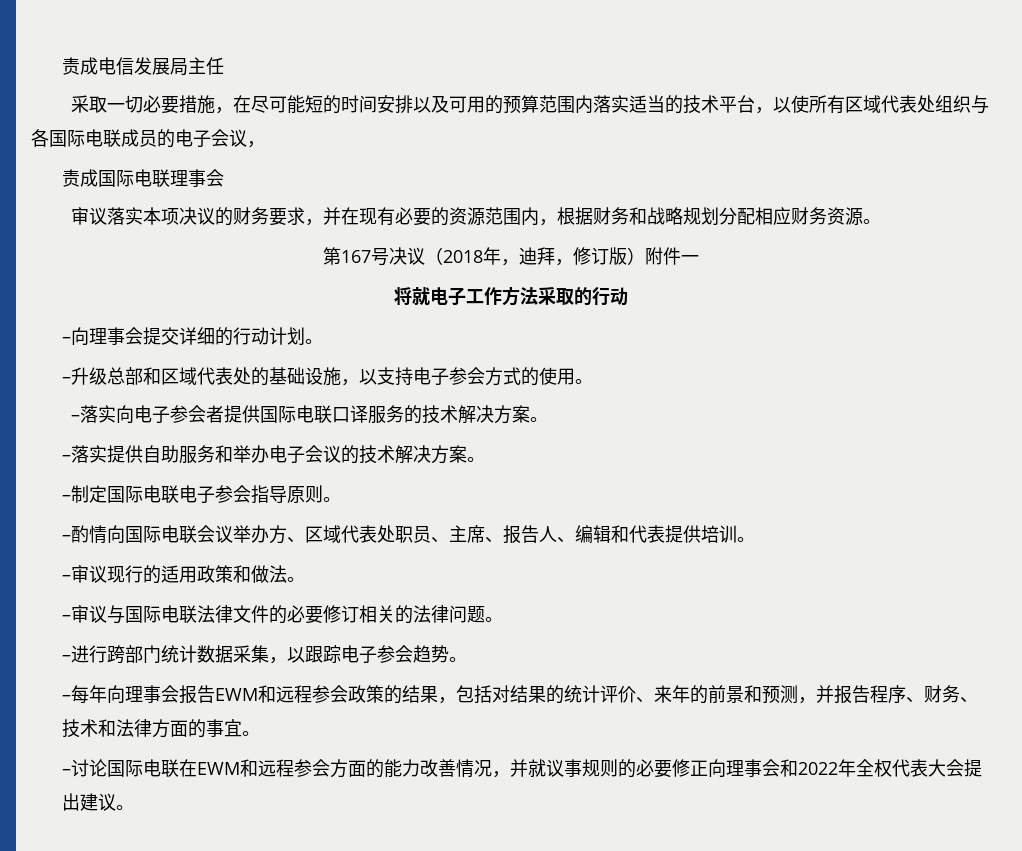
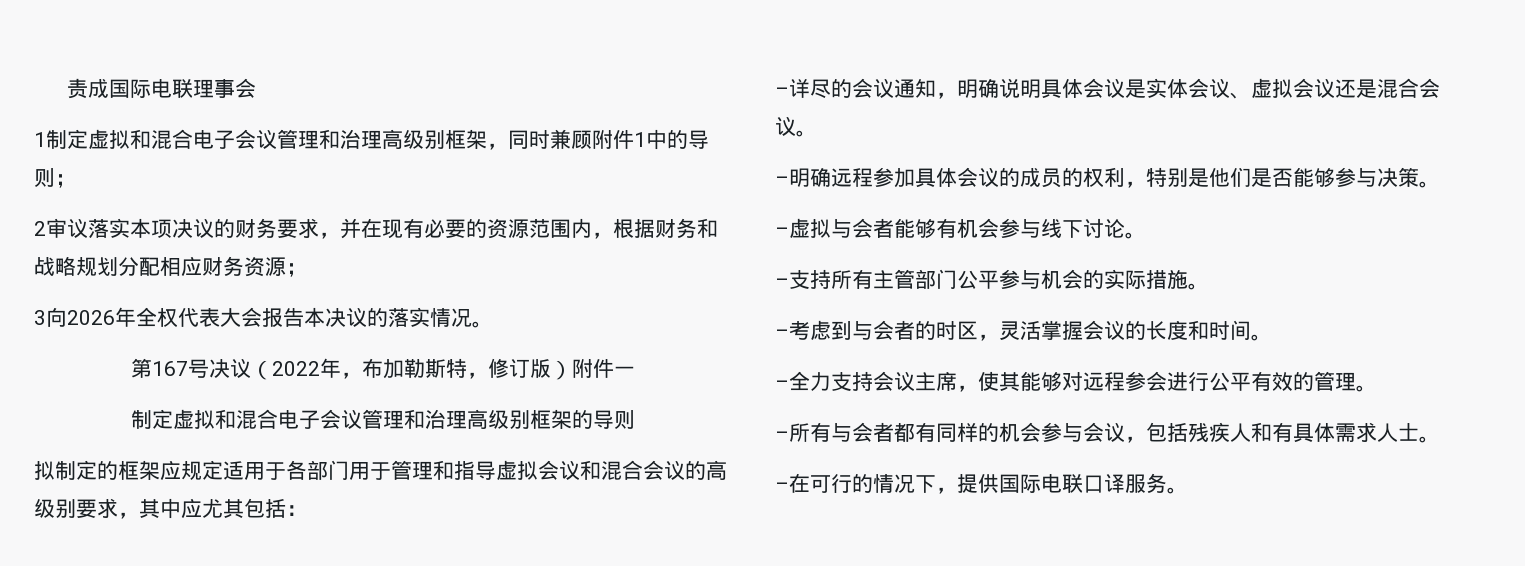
[62,57,225,76] [70,95,989,114] [31,129,265,148] [62,169,225,187] 责成电信发展局主任 // 采取一切必要措施，在尽可能短的时间安排以及可用的预算范围内落实适当的技术平台，以使所有区域代表处组织与各国际电联成员的电子会议， // 责成国际电联理事会 // -> [67,78,257,99] [34,129,709,150] [34,168,76,188] [34,221,46,236] 责成国际电联理事会 // 1制定虚拟和混合电子会议管理和治理高级别框架，同时兼顾附件1中的导则； // 2
(863, 216) none -> [286,263,307,277] [34,307,472,328] ； // 3向2026年全权代表大会报告本决议的落实情况
[443,247,555,266] 2018年，迪拜 -> [272,358,467,379] 2022年，布加勒斯特
[394,286,628,306] [62,327,324,346] [62,367,594,386] [70,405,224,424] 将就电子工作方法采取的行动 // –向理事会提交详细的行动计划。 // –升级总部和区域代表处的基础设施，以支持电子参会方式的使用。 // –落实向电子参会者 -> [131,409,635,429] [34,460,727,480] [34,498,307,519] [775,78,1440,99] [775,117,817,137] [775,167,1440,188] [775,218,1146,239] [775,269,1209,290] [775,320,1272,341] [775,371,1377,392] [775,422,1440,443] [775,473,957,494] 制定虚拟和混合电子会议管理和治理高级别框架的导则 // 拟制定的框架应规定适用于各部门用于管理和指导虚拟会议和混合会议的高级别要求，其中应尤其包括： // –详尽的会议通知，明确说明具体会议是实体会议、虚拟会议还是混合会议。 // –明确远程参加具体会议的成员的权利，特别是他们是否能够参与决策。 // –虚拟与会者能够有机会参与线下讨论。 // –支持所有主管部门公平参与机会的实际措施。 // –考虑到与会者的时区，灵活掌握会议的长度和时间。 // –全力支持会议主席，使其能够对远程参会进行公平有效的管理。 // –所有与会者都有同样的机会参与会议，包括残疾人和有具体需求人士。 // –在可行的情况下，
[403,405,548,424] [62,445,486,464] [62,485,342,504] [62,525,756,544] [62,565,306,584] [62,605,504,624] [62,645,468,664] [62,685,979,704] [62,719,261,738] [62,759,983,778] [62,793,117,811] 的技术解决方案。 // –落实提供自助服务和举办电子会议的技术解决方案。 // –制定国际电联电子参会指导原则。 // –酌情向国际电联会议举办方、区域代表处职员、主席、报告人、编辑和代表提供培训。 // –审议现行的适用政策和做法。 // –审议与国际电联法律文件的必要修订相关的法律问题。 // –进行跨部门统计数据采集，以跟踪电子参会趋势。 // –每年向理事会报告EWM和远程参会政策的结果，包括对结果的统计评价、来年的前景和预测，并报告程序、财务、技术和法律方面的事宜。 // –讨论国际电联在EWM和远程参会方面的能力改善情况，并就议事规则的必要修正向理事会和2022年全权代表大会提出建议 -> (1167, 483) none

